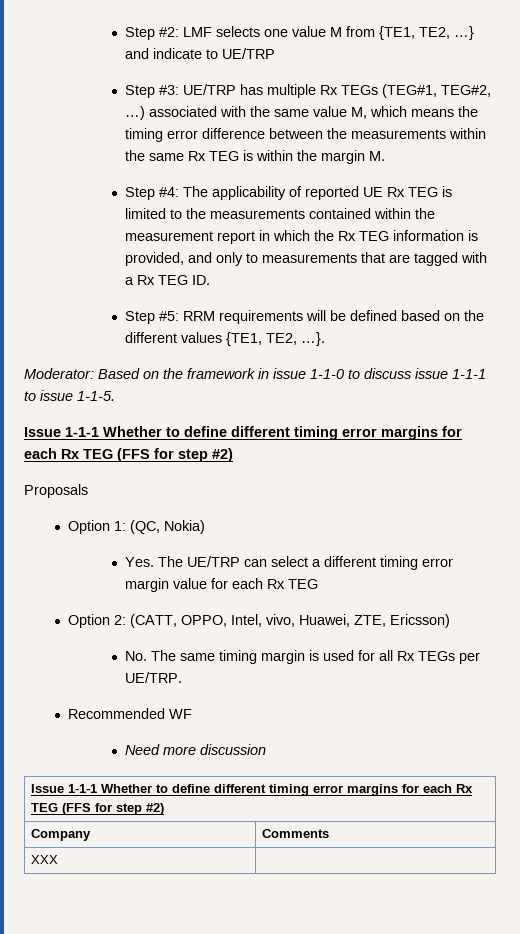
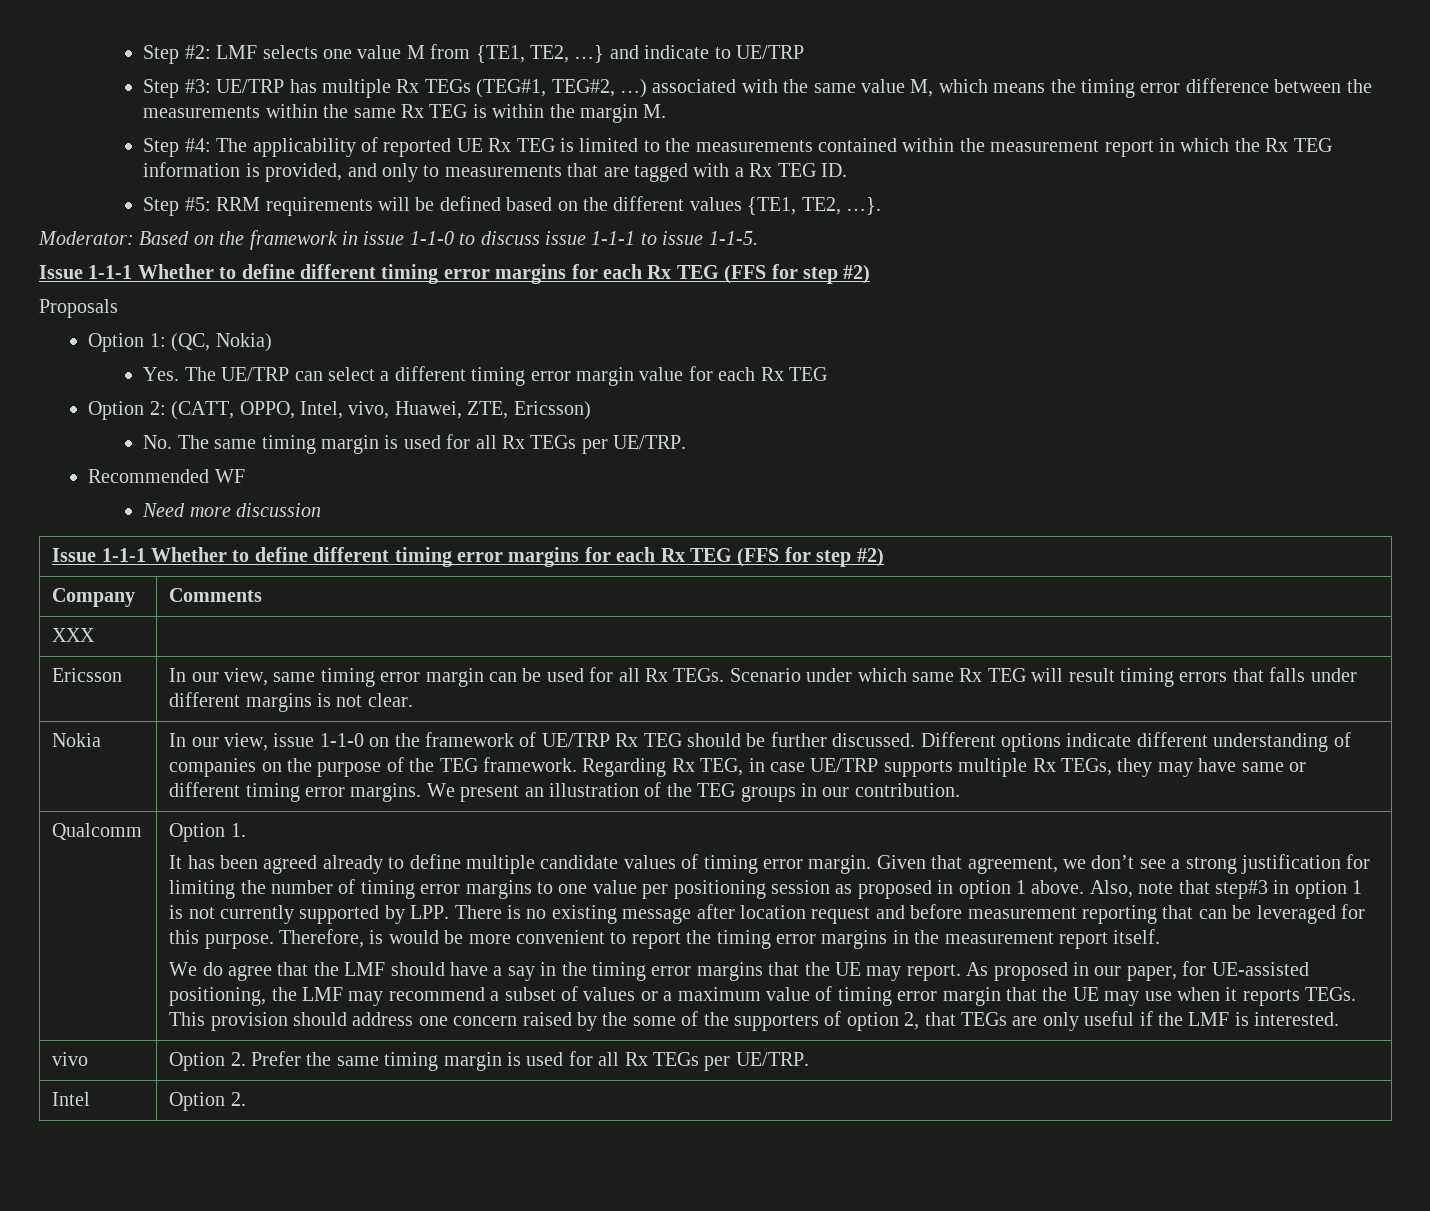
(58, 859) none -> [52,668,123,682] [169,667,1357,687] [169,692,413,712] [52,733,102,747] [169,732,1351,752] [169,757,1306,777] [169,782,960,802] [52,823,143,840] [169,823,246,842] [169,854,1371,874] [169,879,1363,899] [169,904,1365,924] [169,929,1161,949] [169,961,1309,981] [169,986,1357,1006] [169,1011,1340,1031] [52,1052,89,1066] [169,1051,809,1071] [52,1092,91,1106] [169,1092,246,1111] // Ericsson | In our view, same timing error margin can be used for all Rx TEGs. Scenario under which same Rx TEG will result timing errors that falls under different margins is not clear. // Nokia | In our view, issue 1-1-0 on the framework of UE/TRP Rx TEG should be further discussed. Different options indicate different understanding of companies on the purpose of the TEG framework. Regarding Rx TEG, in case UE/TRP supports multiple Rx TEGs, they may have same or different timing error margins. We present an illustration of the TEG groups in our contribution. // Qualcomm | Option 1. // It has been agreed already to define multiple candidate values of timing error margin. Given that agreement, we don’t see a strong justification for limiting the number of timing error margins to one value per positioning session as proposed in option 1 above. Also, note that step#3 in option 1 is not currently supported by LPP. There is no existing message after location request and before measurement reporting that can be leveraged for this purpose. Therefore, is would be more convenient to report the timing error margins in the measurement report itself. // We do agree that the LMF should have a say in the timing error margins that the UE may report. As proposed in our paper, for UE-assisted positioning, the LMF may recommend a subset of values or a maximum value of timing error margin that the UE may use when it reports TEGs. This provision should address one concern raised by the some of the supporters of option 2, that TEGs are only useful if the LMF is interested. // vivo | Option 2. Prefer the same timing margin is used for all Rx TEGs per UE/TRP. // Intel | Option 2.

